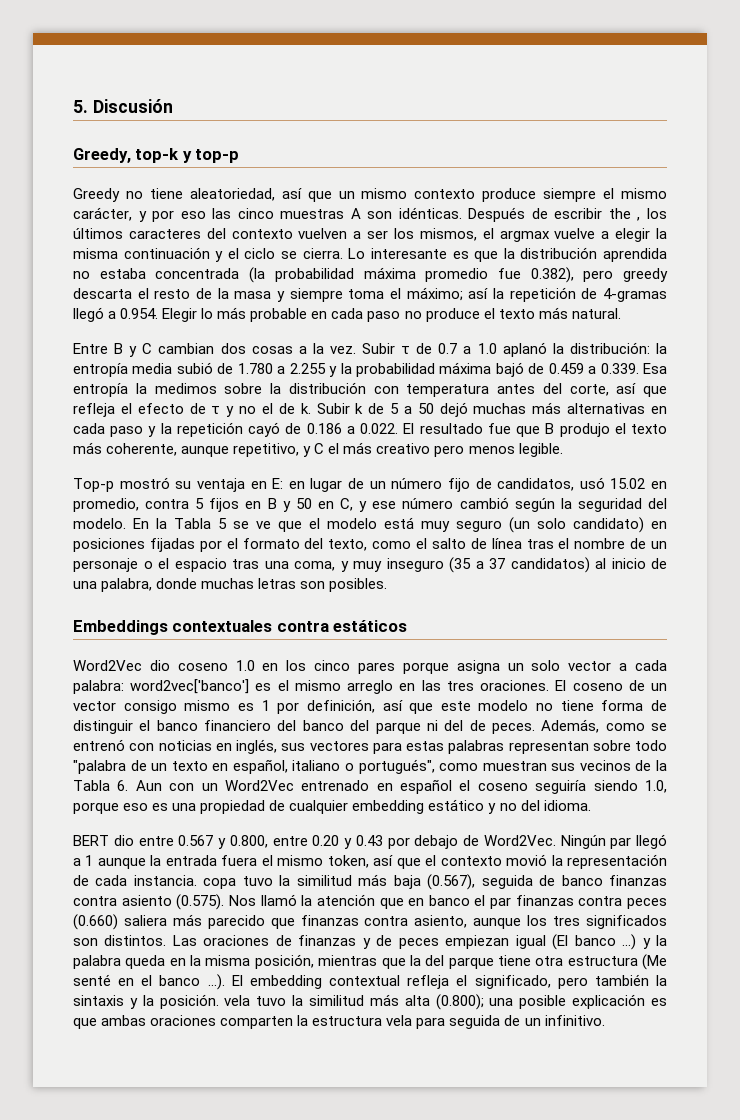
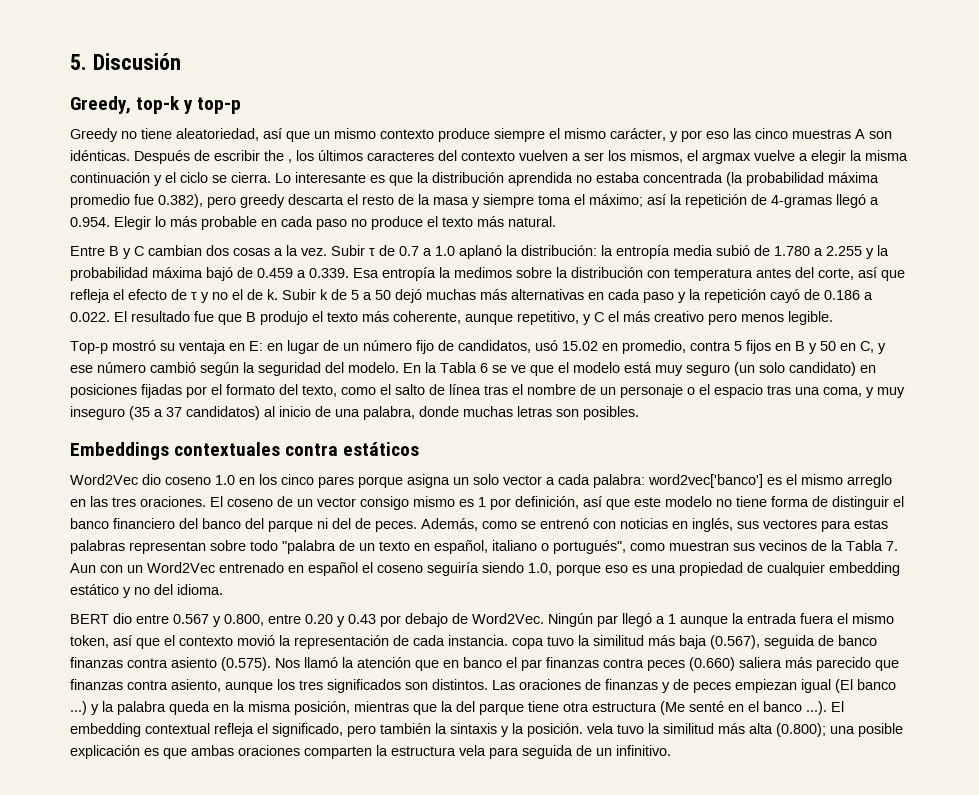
[218,518,227,529] 5 -> [480,363,488,373] 6
[117,780,129,791] 6. -> [886,541,898,551] 7.

